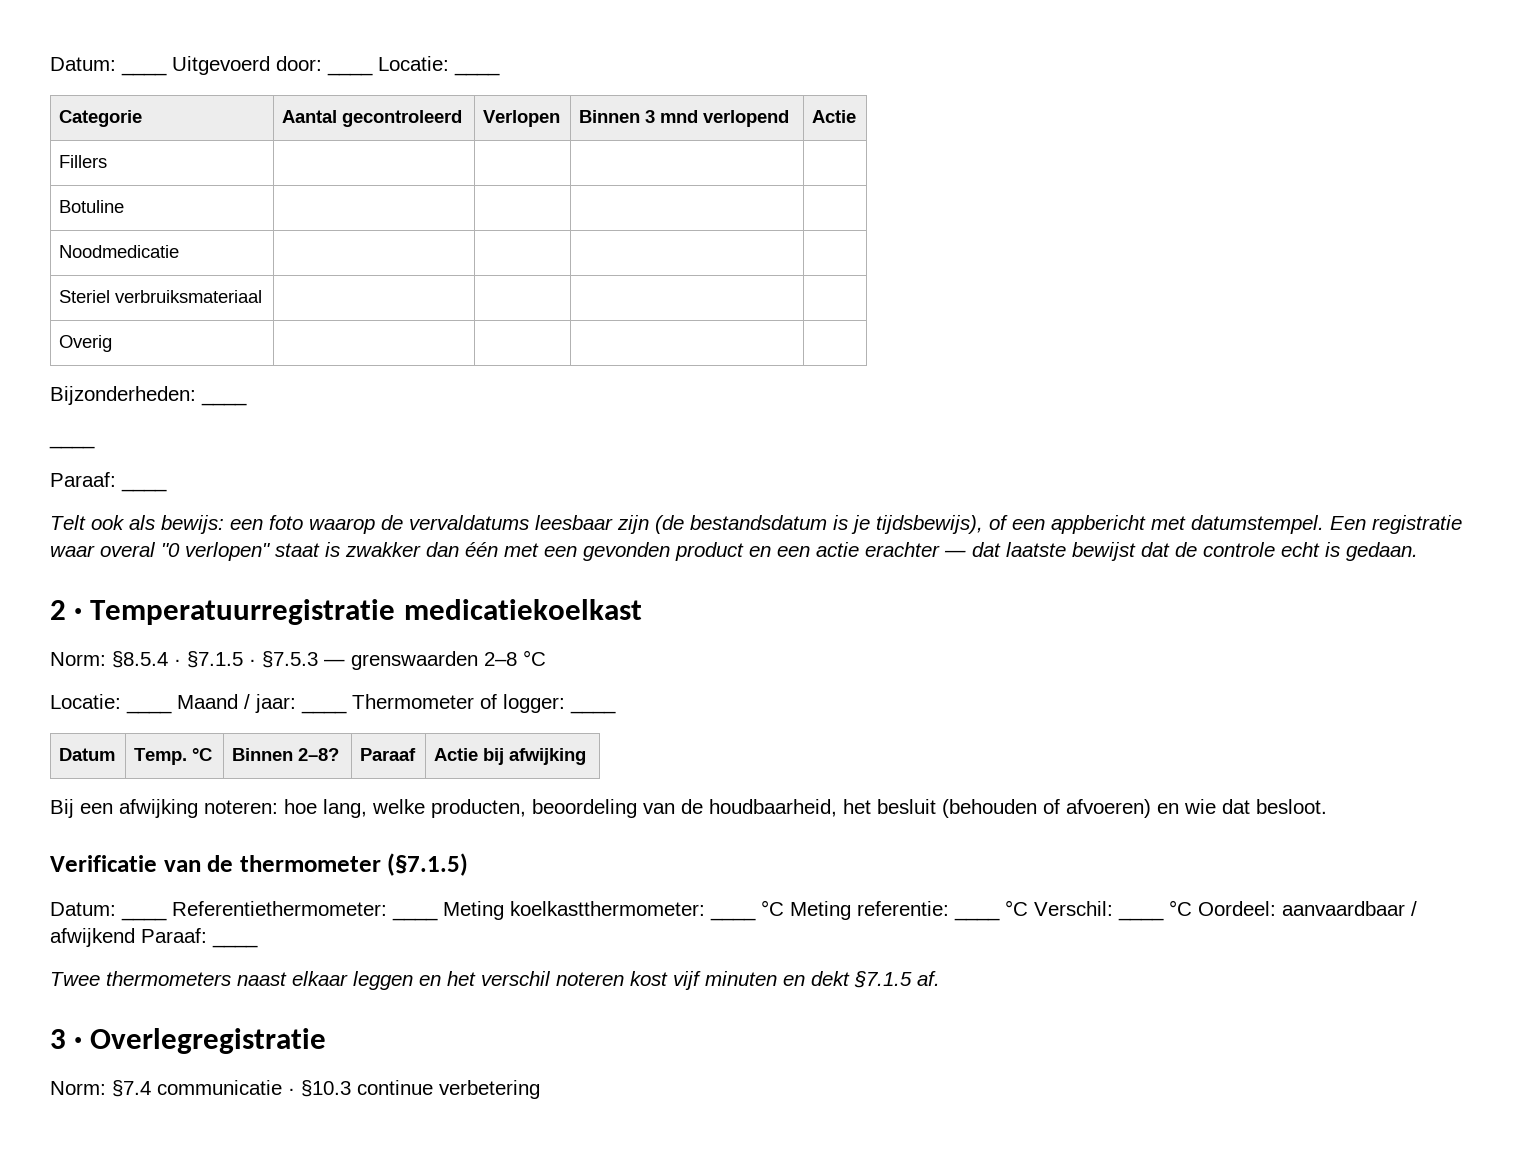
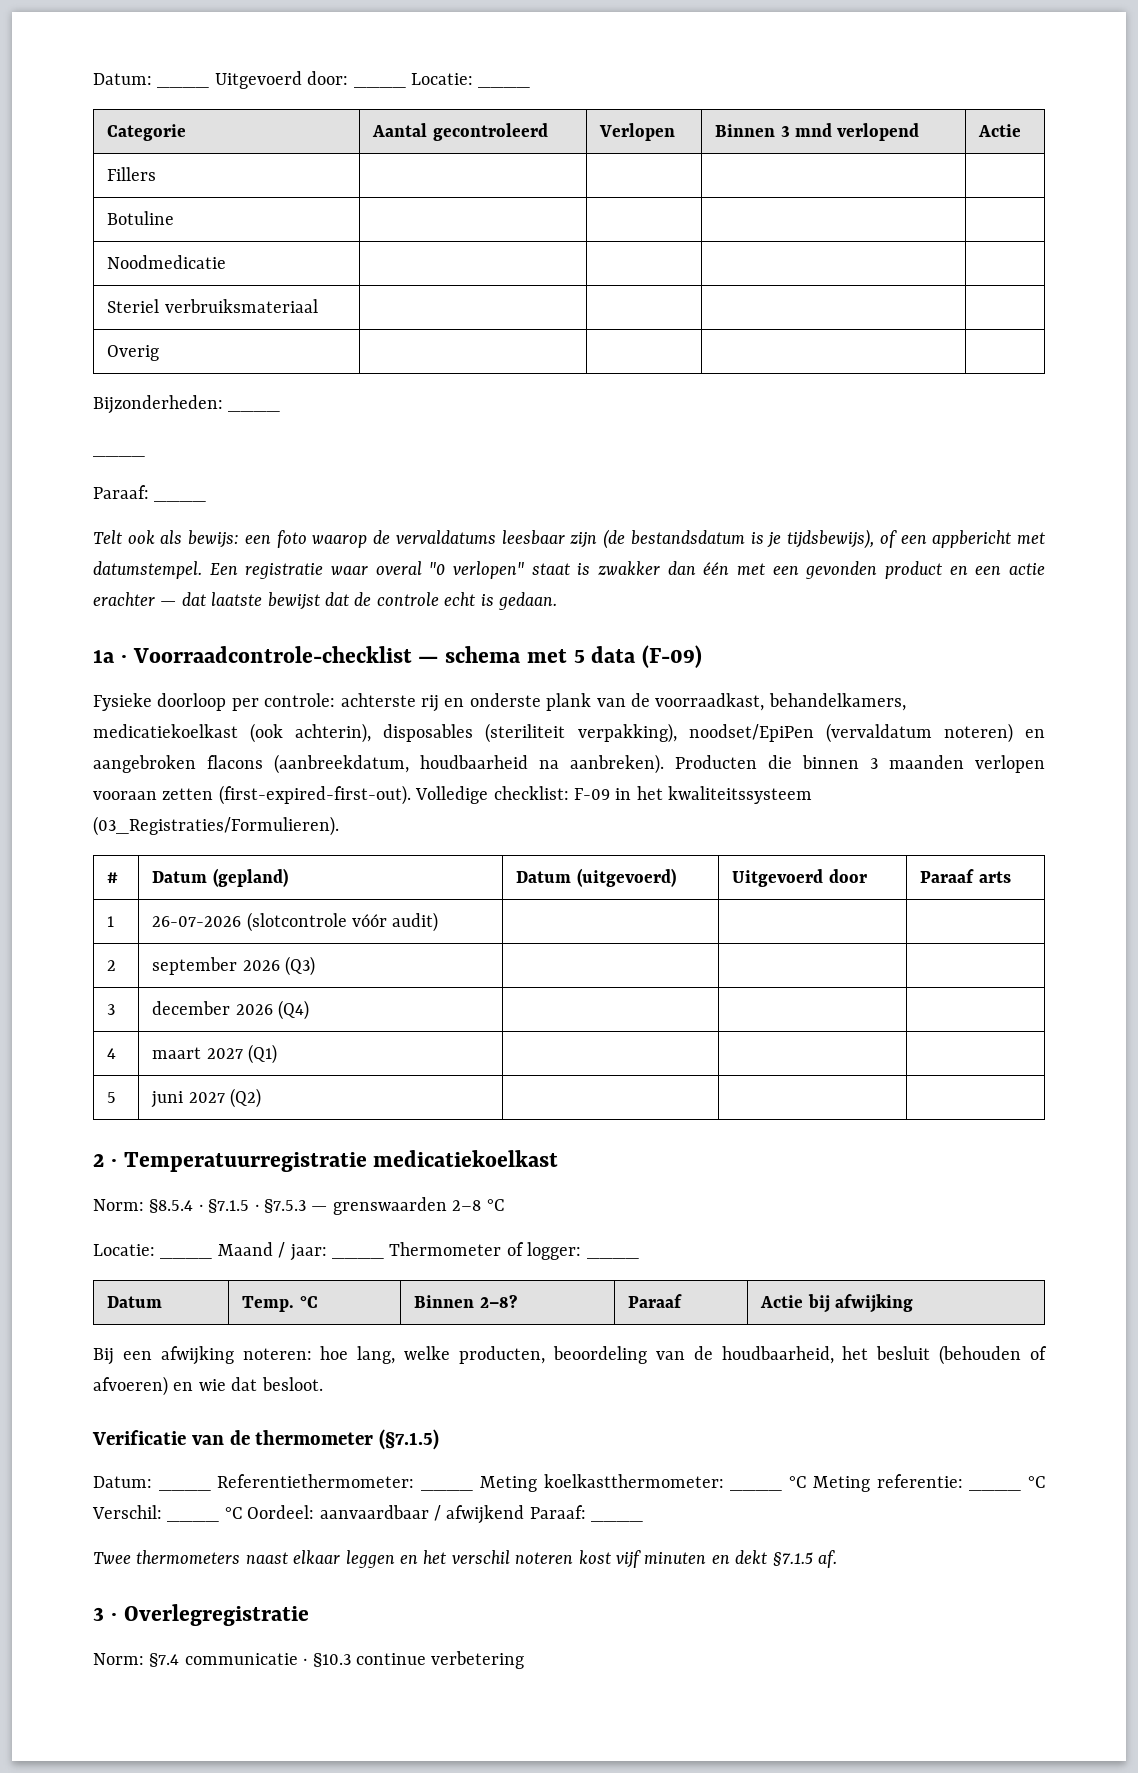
(1418, 551) none -> [93,645,702,668] [93,693,906,712] [93,723,1045,743] [93,754,1045,774] [93,785,813,805] [93,816,339,836] [107,872,119,883] [152,868,288,887] [516,868,676,887] [732,869,867,887] [920,869,1011,883] [107,916,115,927] [152,912,439,932] [107,960,117,971] [152,956,316,976] [107,1004,116,1015] [152,1000,310,1020] [107,1048,117,1059] [152,1044,278,1064] [107,1092,117,1103] [151,1088,262,1108] // 1a · Voorraadcontrole-checklist — schema met 5 data (F-09) // Fysieke doorloop per controle: achterste rij en onderste plank van de voorraadkast, behandelkamers, medicatiekoelkast (ook achterin), disposables (steriliteit verpakking), noodset/EpiPen (vervaldatum noteren) en aangebroken flacons (aanbreekdatum, houdbaarheid na aanbreken). Producten die binnen 3 maanden verlopen vooraan zetten (first-expired-first-out). Volledige checklist: F-09 in het kwaliteitssysteem (03_Registraties/Formulieren). // # | Datum (gepland) | Datum (uitgevoerd) | Uitgevoerd door | Paraaf arts // 1 | 26-07-2026 (slotcontrole vóór audit) | | | // 2 | september 2026 (Q3) | | | // 3 | december 2026 (Q4) | | | // 4 | maart 2027 (Q1) | | | // 5 | juni 2027 (Q2) | | |

